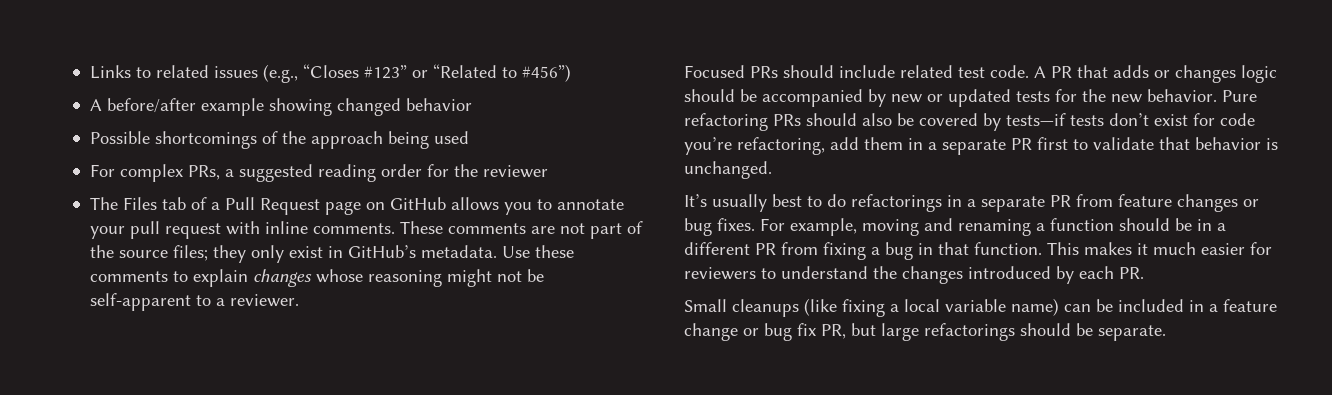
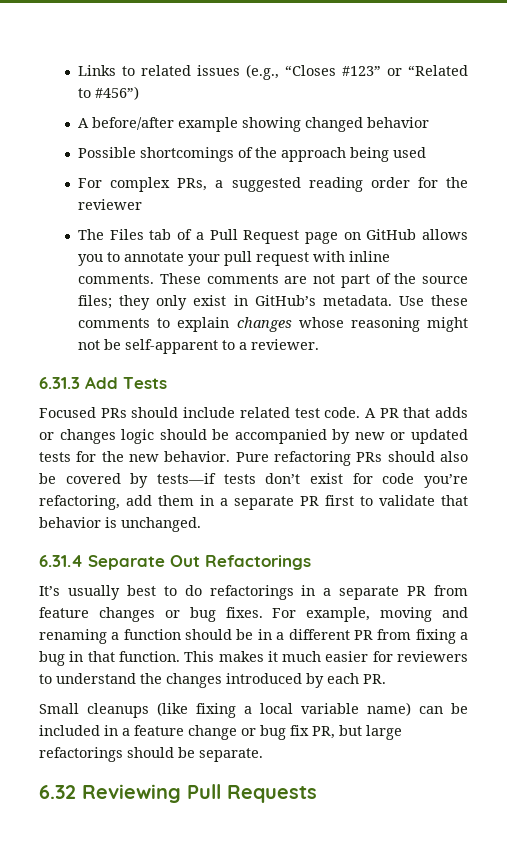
(299, 300) none -> [39,376,167,389] // 6.31.3 Add Tests
(772, 170) none -> [39,555,311,570] // 6.31.4 Separate Out Refactorings
(1166, 333) none -> [39,784,317,803] // 6.32 Reviewing Pull Requests

